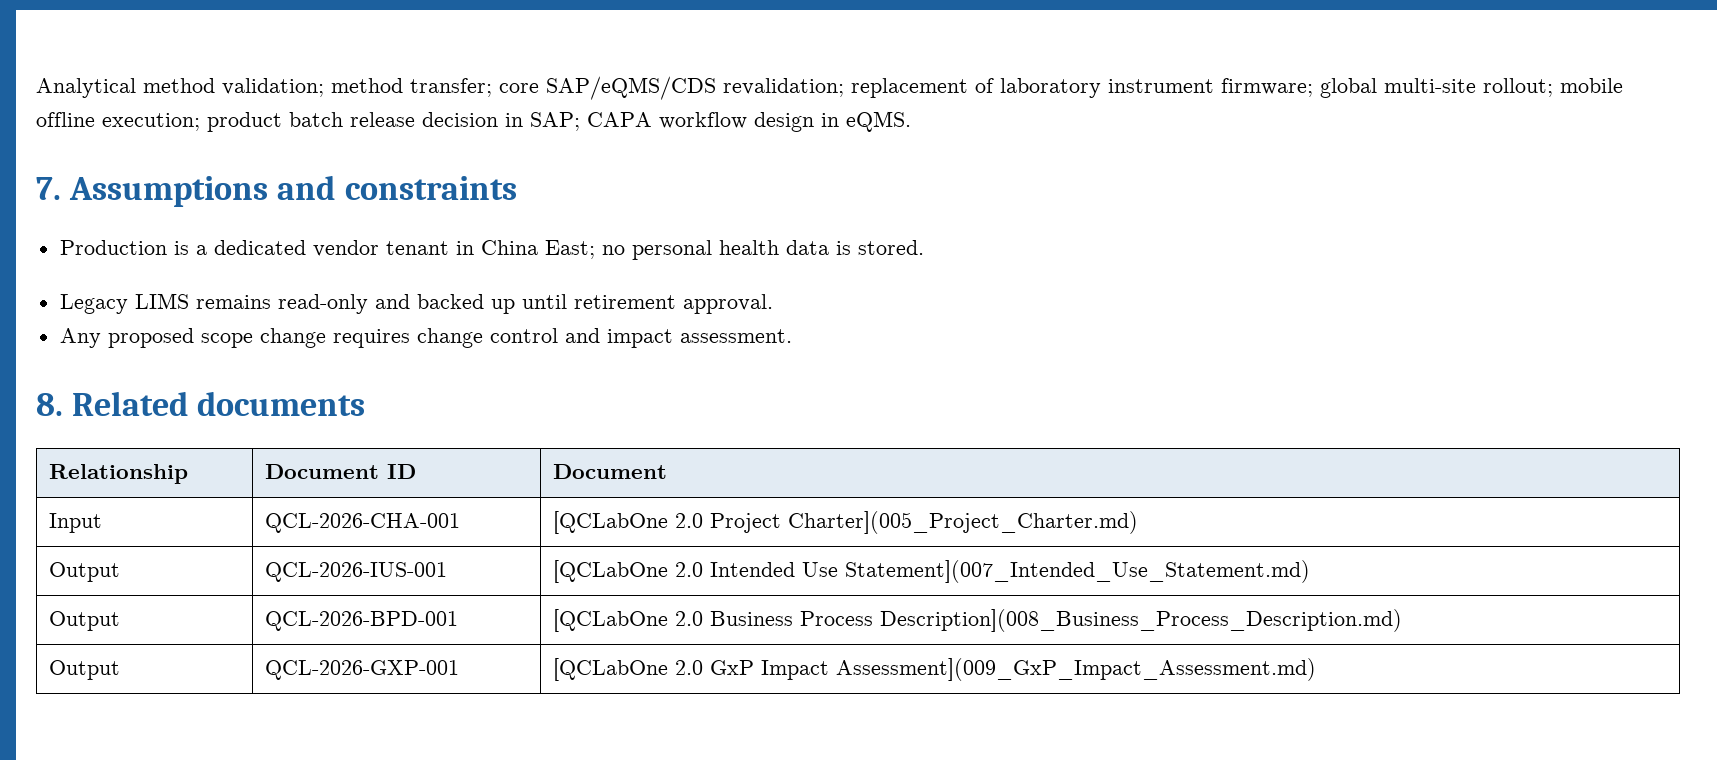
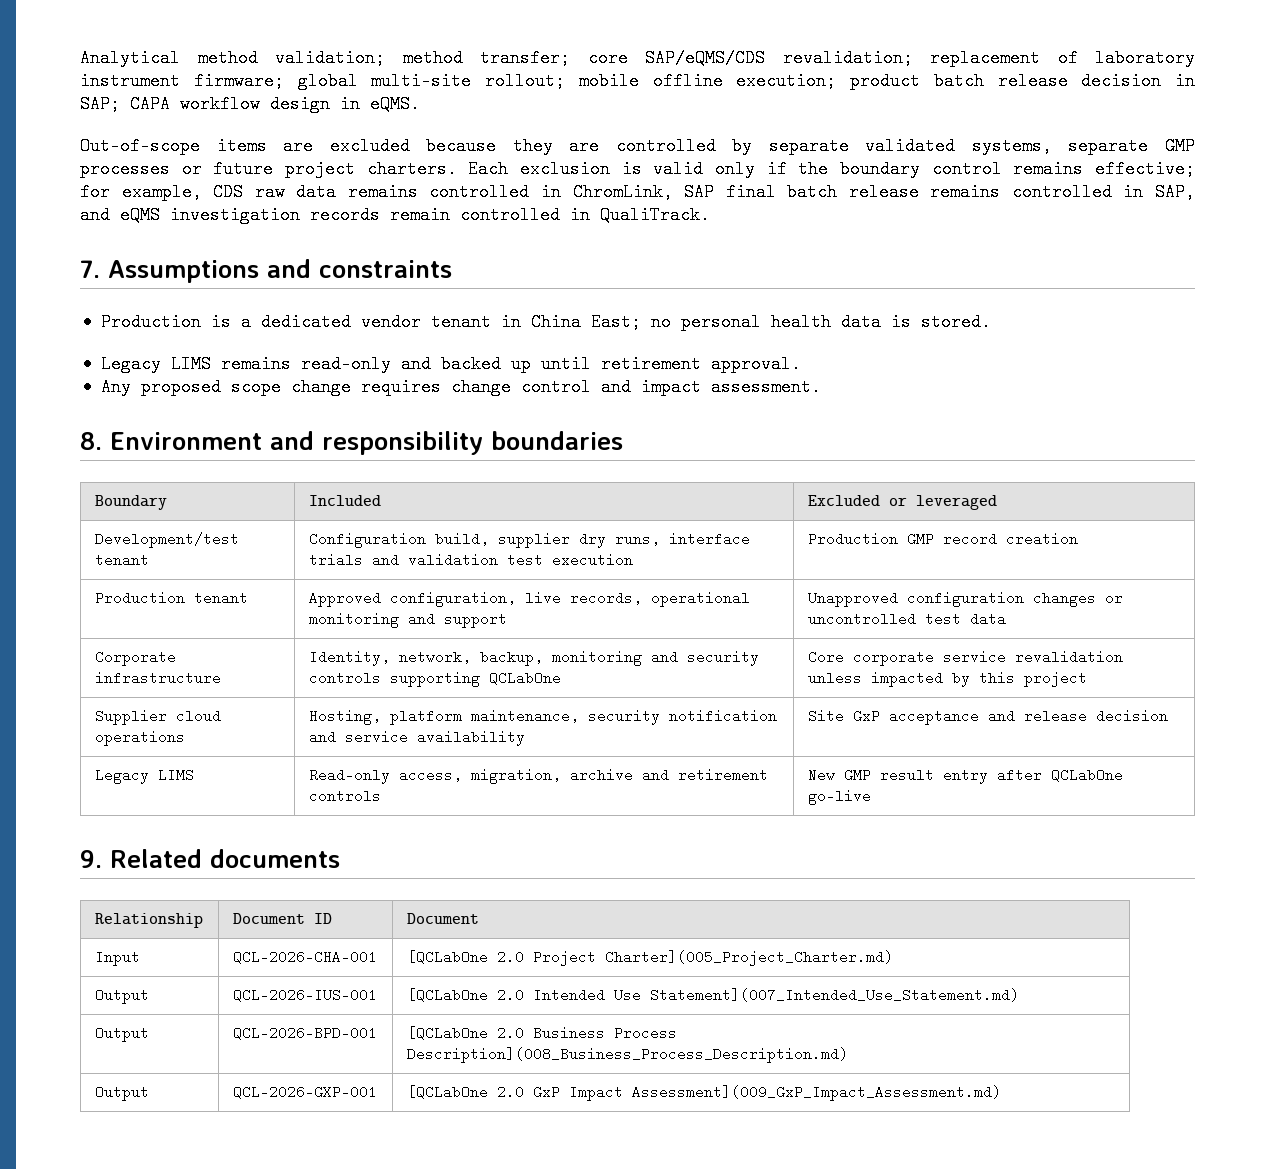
(911, 121) none -> [80,137,1195,155] [80,160,1195,178] [80,183,1195,201] [80,206,710,224] // Out-of-scope items are excluded because they are controlled by separate validated systems, separate GMP processes or future project charters. Each exclusion is valid only if the boundary control remains effective; for example, CDS raw data remains controlled in ChromLink, SAP final batch release remains controlled in SAP, and eQMS investigation records remain controlled in QualiTrack.
(63, 404) none -> [110,431,623,455] [94,495,167,510] [308,495,381,506] [807,495,997,510] [94,532,239,548] [94,553,149,567] [308,532,750,548] [308,553,633,567] [807,532,1078,546] [94,591,248,605] [308,591,750,607] [308,612,507,628] [807,591,1123,607] [807,612,1006,626] [94,650,176,666] [94,671,221,685] [308,650,759,666] [308,671,561,687] [807,650,1123,666] [807,671,1087,687] [94,709,221,725] [94,730,185,746] [308,709,777,725] [308,730,525,746] [807,709,1168,725] [94,768,194,784] [308,768,768,784] [308,789,381,803] [807,768,1123,784] [807,789,871,805] [80,850,102,868] Environment and responsibility boundaries // Boundary | Included | Excluded or leveraged // Development/test tenant | Configuration build, supplier dry runs, interface trials and validation test execution | Production GMP record creation // Production tenant | Approved configuration, live records, operational monitoring and support | Unapproved configuration changes or uncontrolled test data // Corporate infrastructure | Identity, network, backup, monitoring and security controls supporting QCLabOne | Core corporate service revalidation unless impacted by this project // Supplier cloud operations | Hosting, platform maintenance, security notification and service availability | Site GxP acceptance and release decision // Legacy LIMS | Read-only access, migration, archive and retirement controls | New GMP result entry after QCLabOne go-live // 9.

